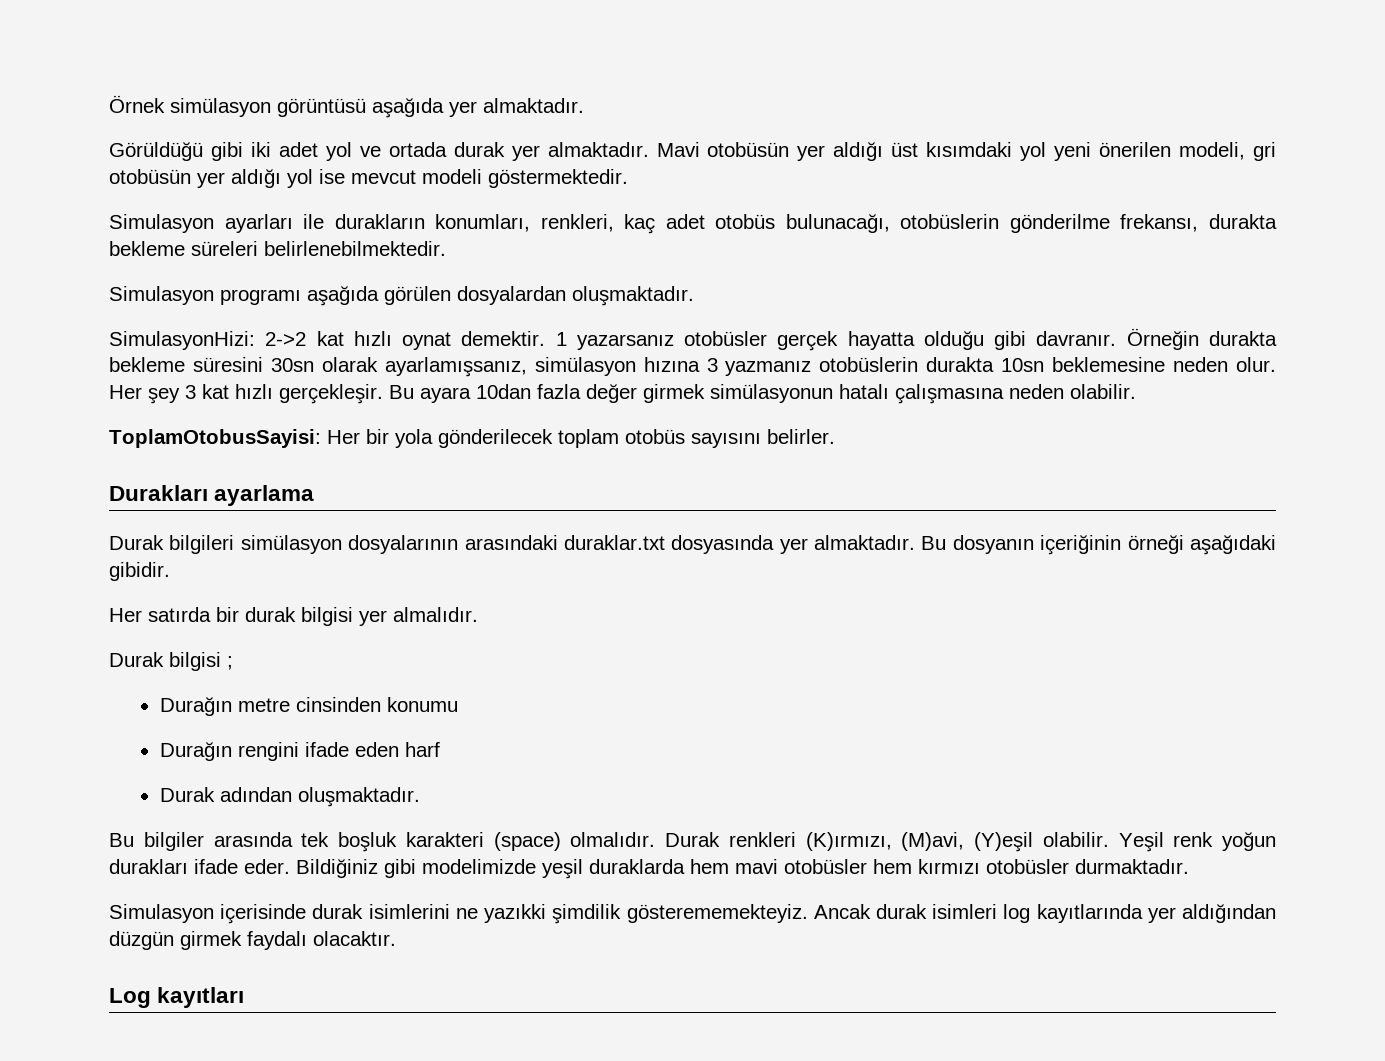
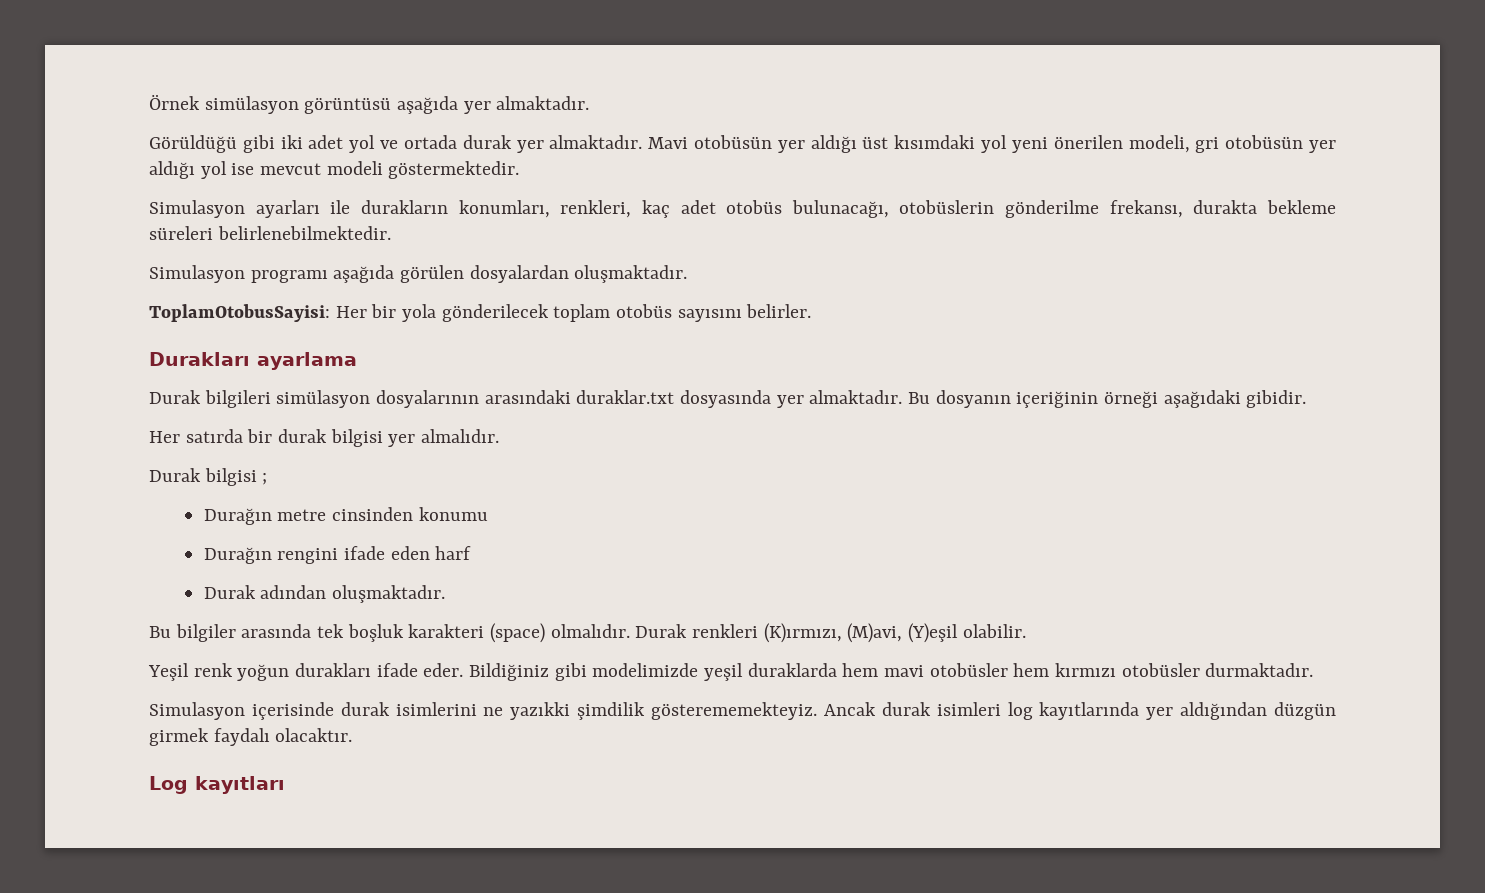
[109,328,1277,351] [109,357,1276,377] [109,384,1136,404] // SimulasyonHizi: 2->2 kat hızlı oynat demektir. 1 yazarsanız otobüsler gerçek hayatta olduğu gibi davranır. Örneğin durakta bekleme süresini 30sn olarak ayarlamışsanız, simülasyon hızına 3 yazmanız otobüslerin durakta 10sn beklemesine neden olur. Her şey 3 kat hızlı gerçekleşir. Bu ayara 10dan fazla değer girmek simülasyonun hatalı çalışmasına neden olabilir. -> (688, 274) none
(1109, 839) none -> (1026, 631) //

